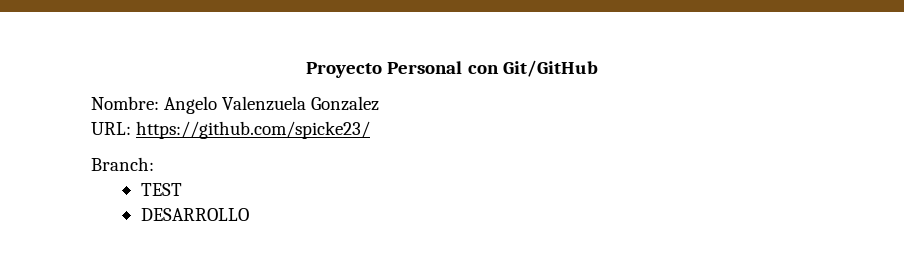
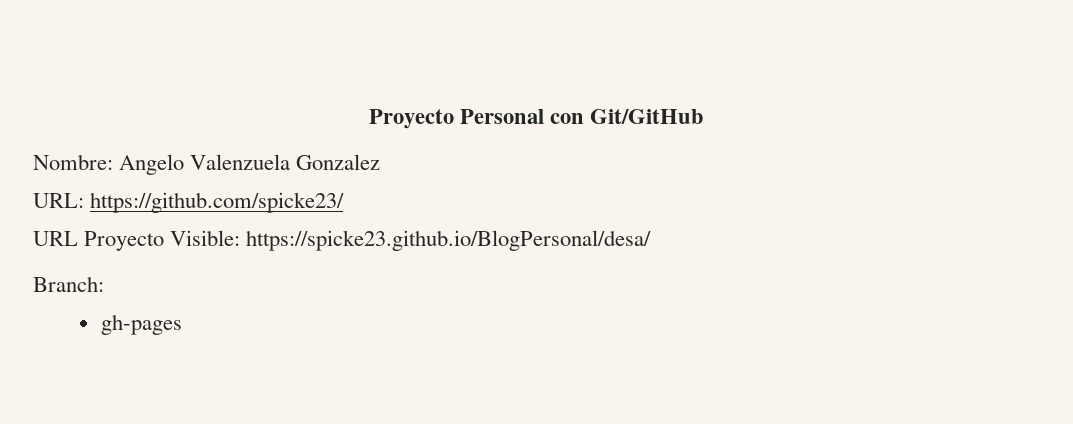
(371, 130) none -> [33,230,652,251] // URL Proyecto Visible: https://spicke23.github.io/BlogPersonal/desa/
[140,183,182,196] [140,208,249,221] TEST // DESARROLLO -> [100,314,182,335] gh-pages

